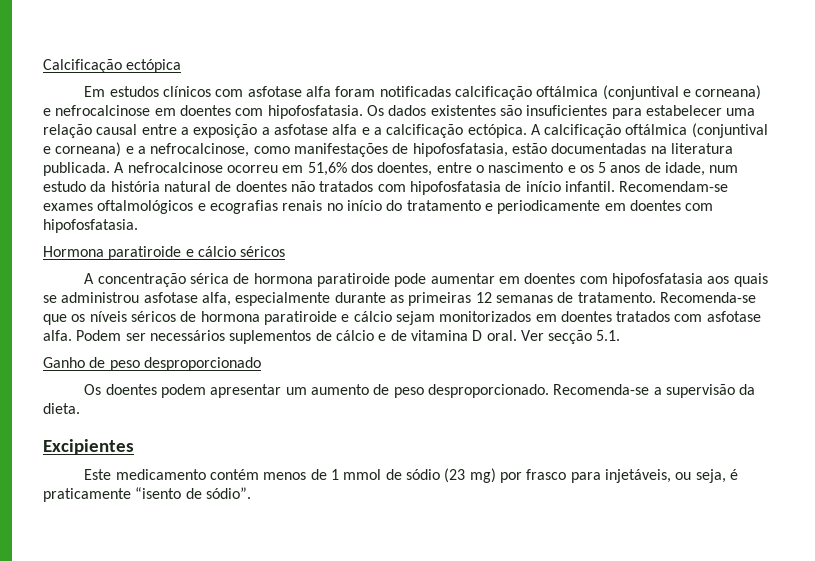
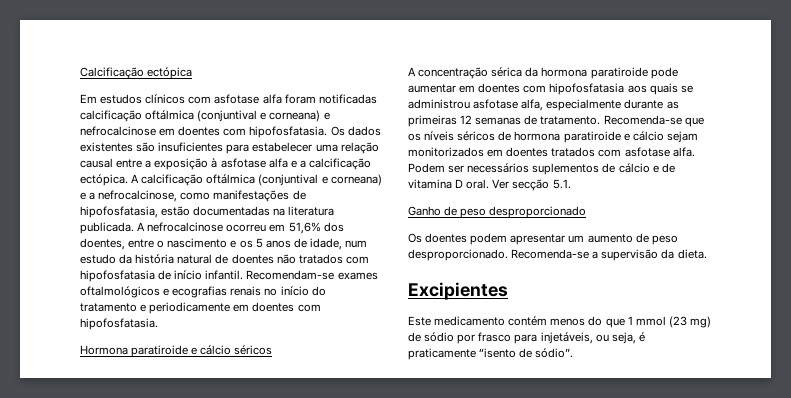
[261,127,270,135] a -> [211,158,218,168] à
[233,273,250,284] de -> [525,67,539,77] da
[310,468,496,483] de 1 mmol de sódio (23 mg) -> [588,316,711,328] [408,332,455,342] do que 1 mmol (23 mg) de sódio

